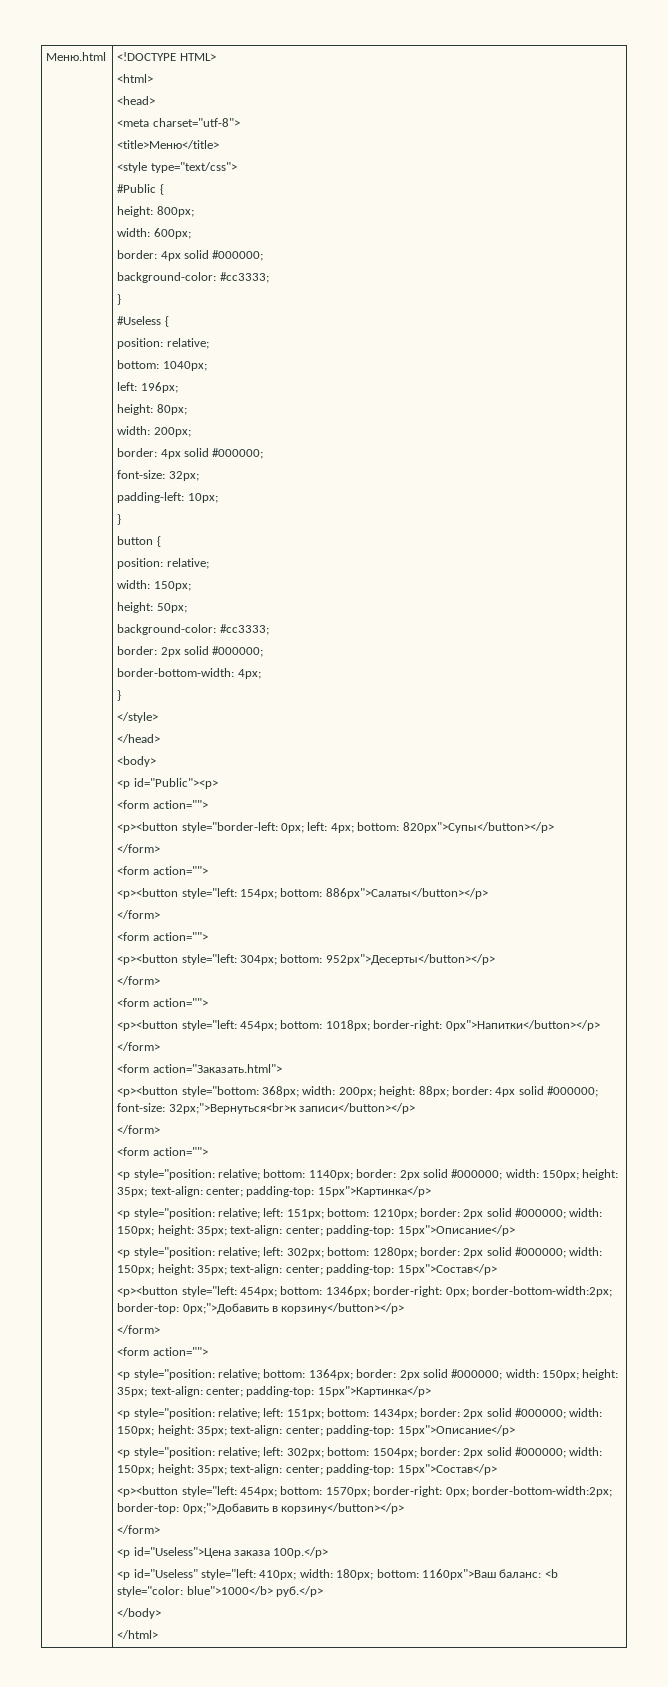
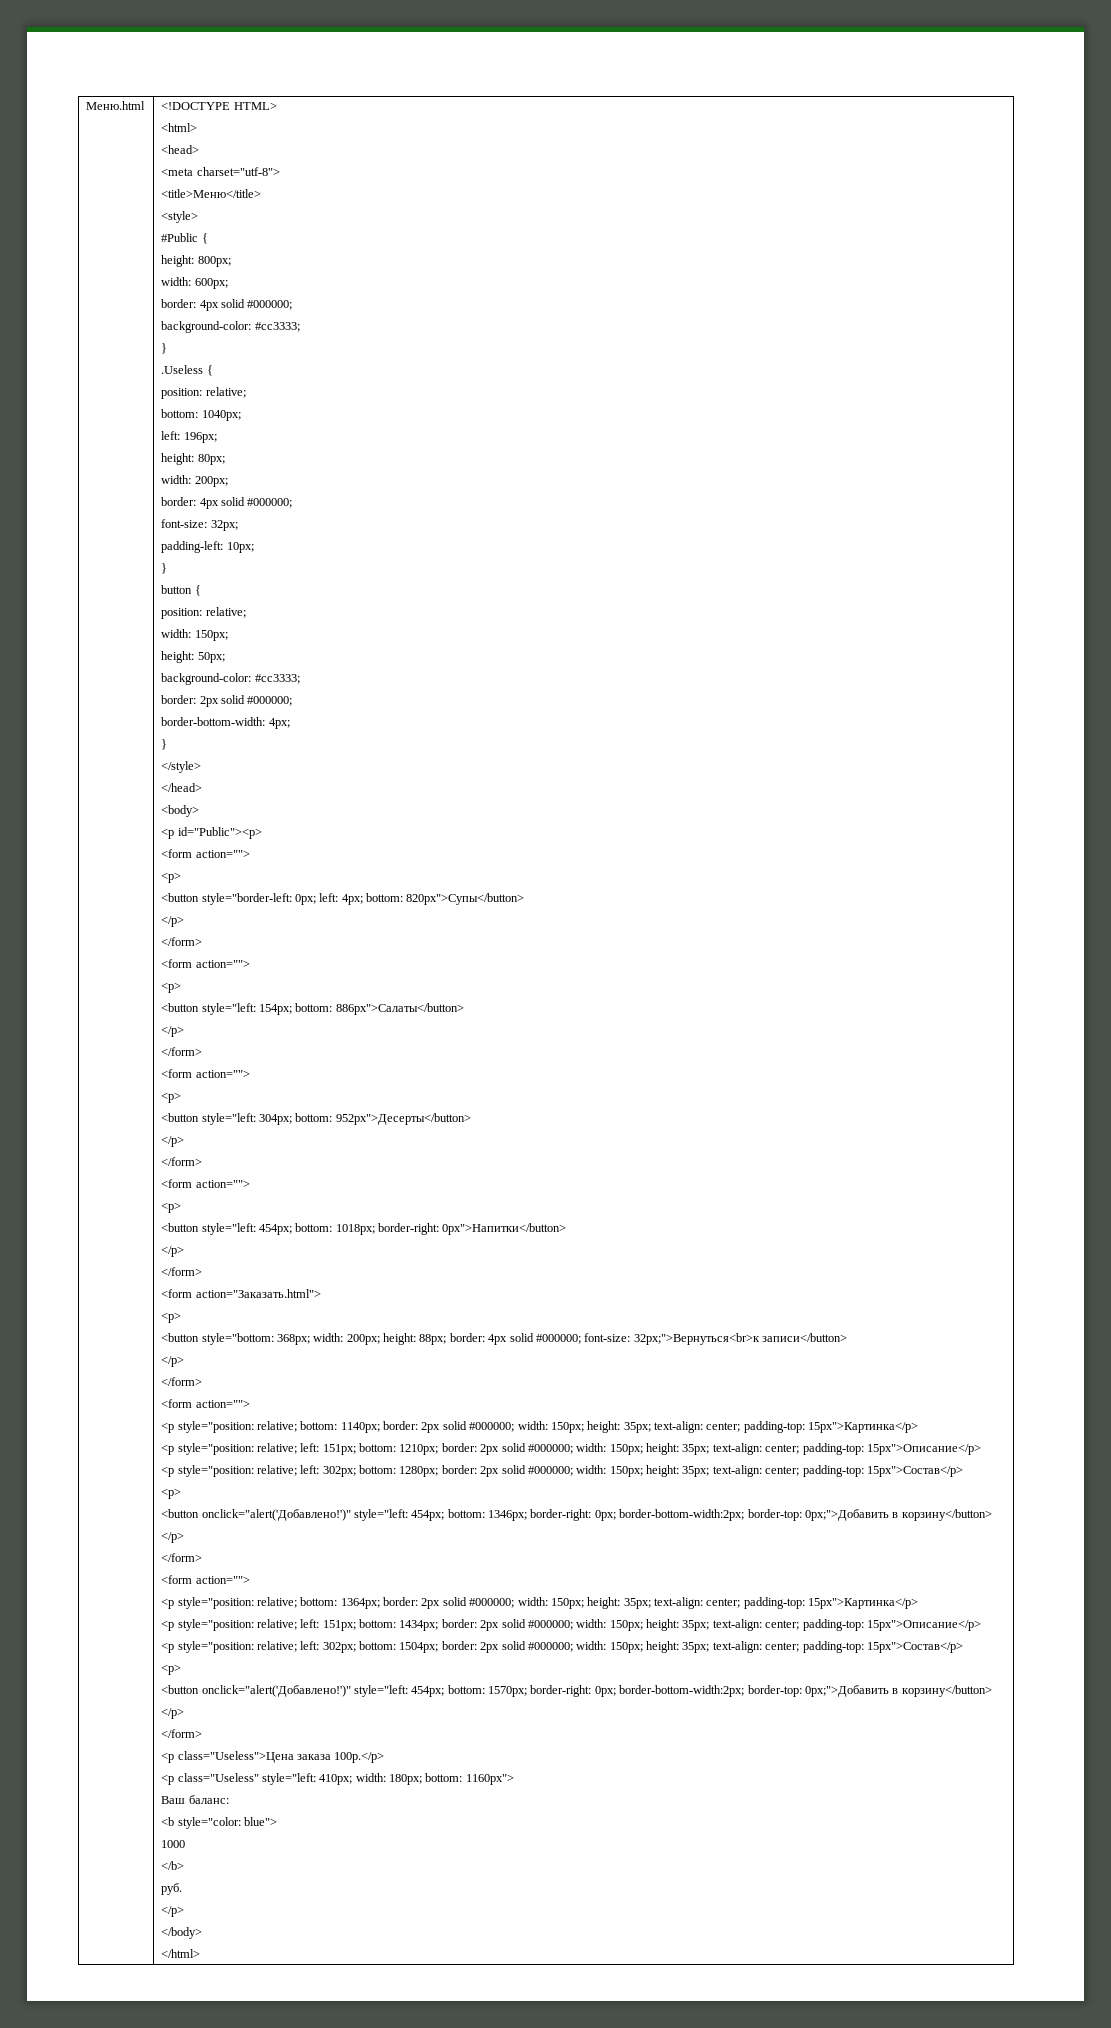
[117,162,237,173] <style type="text/css"> -> [161,211,199,223] <style>
[117,316,162,325] #Useless -> [161,365,204,374] .Useless
[117,822,179,833] <p><button -> [161,872,182,883] [161,893,200,902] <p> // <button
[402,822,554,833] [117,844,161,853] [117,866,208,875] [117,888,179,899] 820px">Супы</button></p> // </form> // <form action=""> // <p><button -> [406,893,525,905] [161,916,185,927] [161,937,203,946] [161,959,250,968] [161,982,182,993] [161,1003,200,1012] 820px">Супы</button> // </p> // </form> // <form action=""> // <p> // <button
[325,888,488,899] [117,910,161,919] [117,932,208,941] [117,954,179,965] 886px">Салаты</button></p> // </form> // <form action=""> // <p><button -> [335,1003,464,1015] [161,1026,185,1037] [161,1047,203,1056] [161,1069,250,1078] [161,1092,182,1103] [161,1113,200,1122] 886px">Салаты</button> // </p> // </form> // <form action=""> // <p> // <button
[325,954,495,965] [117,976,161,985] [117,998,208,1007] [117,1020,179,1031] 952px">Десерты</button></p> // </form> // <form action=""> // <p><button -> [335,1113,471,1125] [161,1136,185,1147] [161,1157,203,1166] [161,1179,250,1188] [161,1202,182,1213] [161,1223,200,1232] 952px">Десерты</button> // </p> // </form> // <form action=""> // <p> // <button
[445,1020,600,1031] 0px">Напитки</button></p> -> [442,1223,567,1235] [161,1246,185,1257] 0px">Напитки</button> // </p>
[117,1086,179,1097] <p><button -> [161,1312,182,1323] [161,1333,200,1342] <p> // <button
[298,1103,415,1114] записи</button></p> -> [762,1333,848,1342] [161,1356,185,1367] записи</button> // </p>
[117,1286,179,1297] <p><button -> [161,1488,182,1499] [161,1509,351,1521] <p> // <button onclick="alert('Добавлено!')"
[281,1303,405,1314] корзину</button></p> -> [901,1509,992,1521] [161,1532,185,1543] корзину</button> // </p>
[117,1486,179,1497] <p><button -> [161,1664,182,1675] [161,1685,351,1697] <p> // <button onclick="alert('Добавлено!')"
[281,1503,405,1514] корзину</button></p> -> [901,1685,992,1697] [161,1708,185,1719] корзину</button> // </p>
[133,1547,231,1558] id="Useless">Цена -> [177,1751,294,1763] class="Useless">Цена
[133,1569,198,1578] id="Useless" -> [177,1773,259,1782] class="Useless"
[421,1569,496,1580] 1160px">Ваш -> [465,1774,514,1785] [161,1796,186,1804] 1160px"> // Ваш
(542, 1573) none -> (229, 1799) //
[186,1586,323,1597] blue">1000</b> руб.</p> -> [243,1817,277,1826] [161,1840,186,1848] [161,1861,185,1870] [161,1883,183,1895] [161,1906,185,1917] blue"> // 1000 // </b> // руб. // </p>

